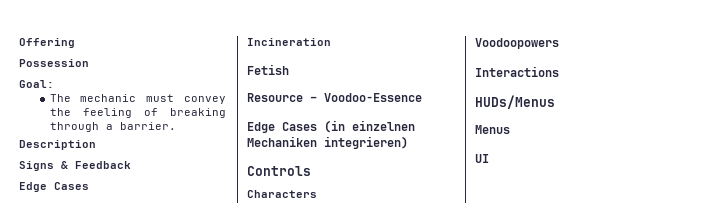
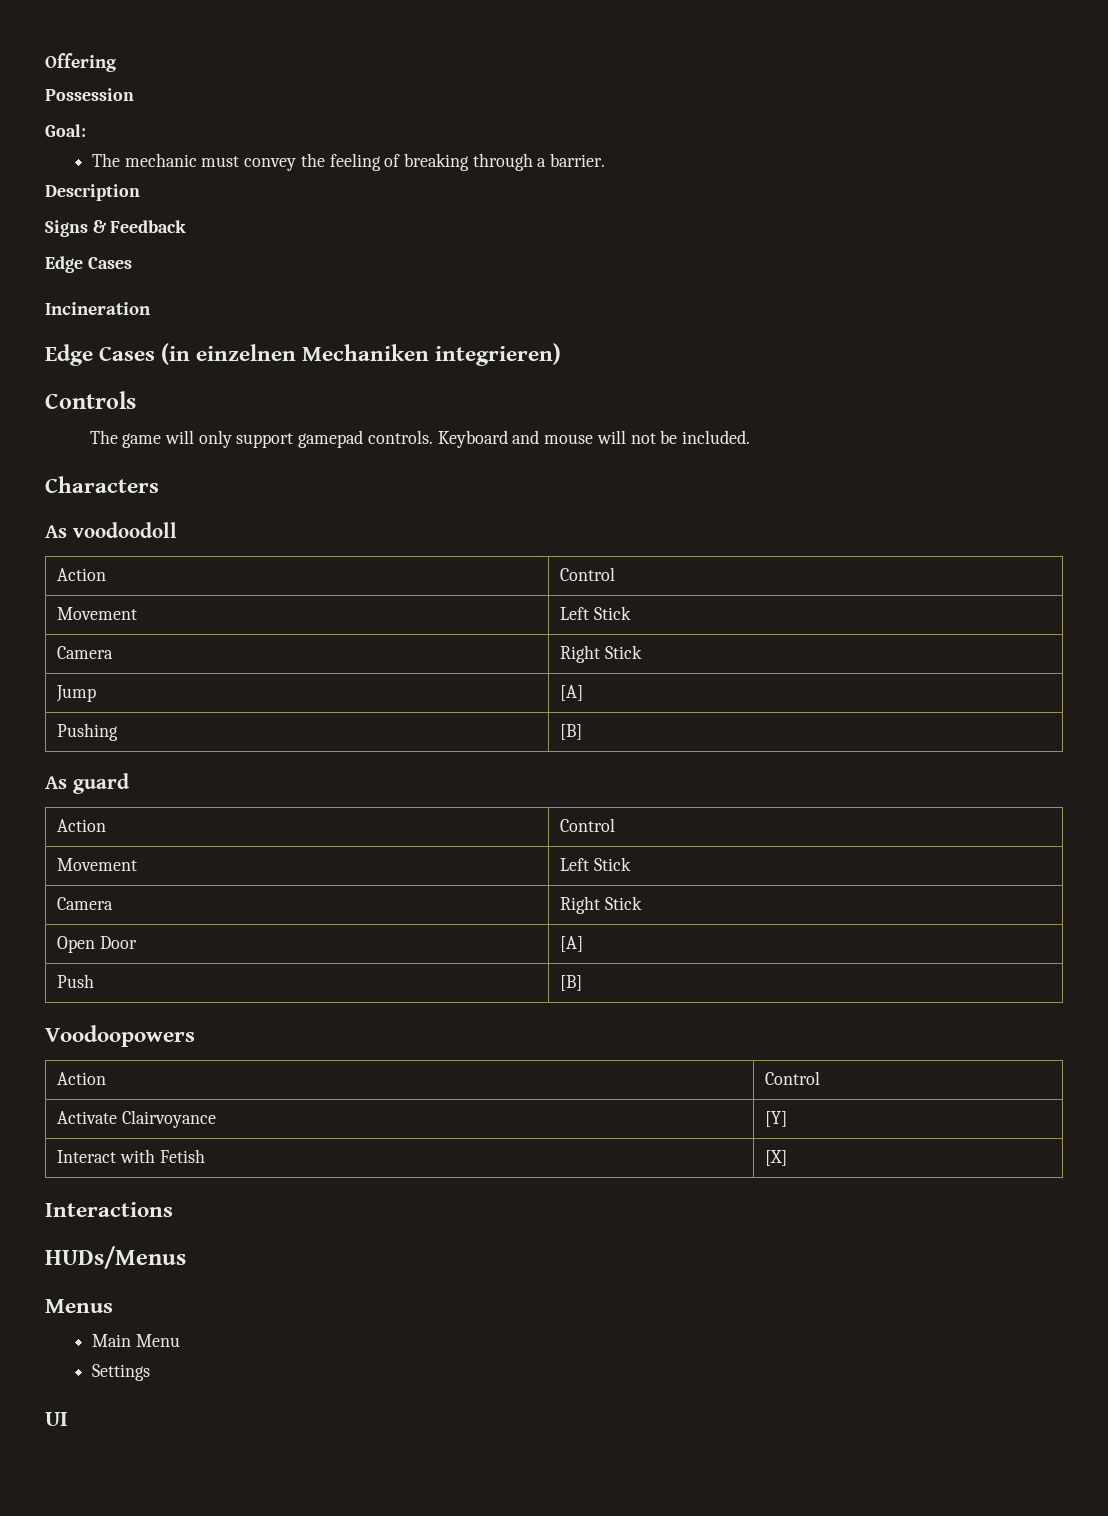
[247,64,289,75] [247,93,422,102] // Fetish // Resource – Voodoo-Essence -> (151, 308) none
[247,190,317,198] [475,38,559,49] Characters // Voodoopowers -> [89,430,750,448] [45,476,159,493] [45,522,177,538] [57,568,107,581] [560,567,616,581] [57,607,138,620] [560,606,632,620] [57,646,114,659] [560,645,643,663] [56,685,97,702] [560,685,584,701] [57,723,119,741] [560,724,583,740] [45,773,129,794] [57,819,107,832] [560,818,616,832] [57,858,138,871] [560,857,632,871] [57,897,114,910] [560,896,643,914] [57,936,138,953] [560,936,584,952] [57,974,95,988] [560,975,583,991] [45,1025,195,1047] [57,1072,107,1085] [765,1071,821,1085] [57,1110,217,1128] [765,1111,788,1127] [57,1149,205,1163] [765,1150,788,1166] The game will only support gamepad controls. Keyboard and mouse will not be included. // Characters // As voodoodoll // Action | Control // Movement | Left Stick // Camera | Right Stick // Jump | [A] // Pushing | [B] // As guard // Action | Control // Movement | Left Stick // Camera | Right Stick // Open Door | [A] // Push | [B] // Voodoopowers // Action | Control // Activate Clairvoyance | [Y] // Interact with Fetish | [X]
(510, 129) none -> [91,1334,180,1347] [91,1364,150,1381] // Main Menu // Settings

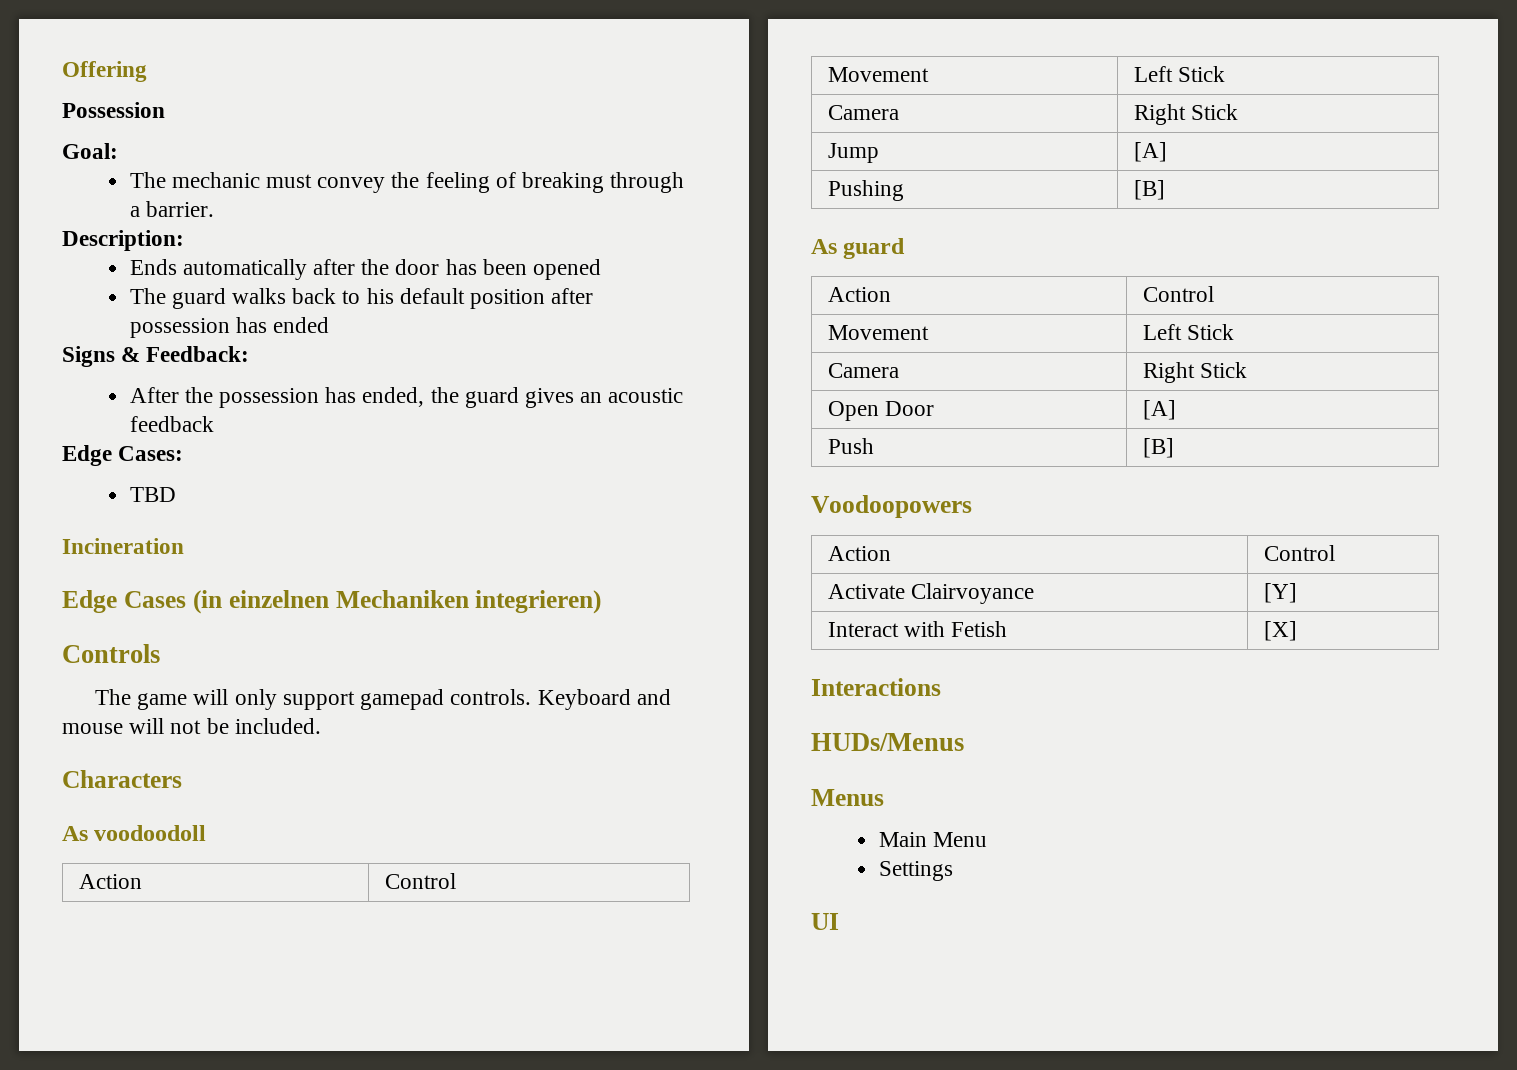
[45,184,140,201] [45,220,187,237] [45,256,132,273] Description // Signs & Feedback // Edge Cases -> [62,230,184,251] [129,259,601,280] [129,288,594,309] [129,317,329,338] [62,346,250,367] [129,387,684,408] [129,416,214,432] [62,445,184,466] [129,487,176,502] Description: // Ends automatically after the door has been opened // The guard walks back to his default position after possession has ended // Signs & Feedback: // After the possession has ended, the guard gives an acoustic feedback // Edge Cases: // TBD

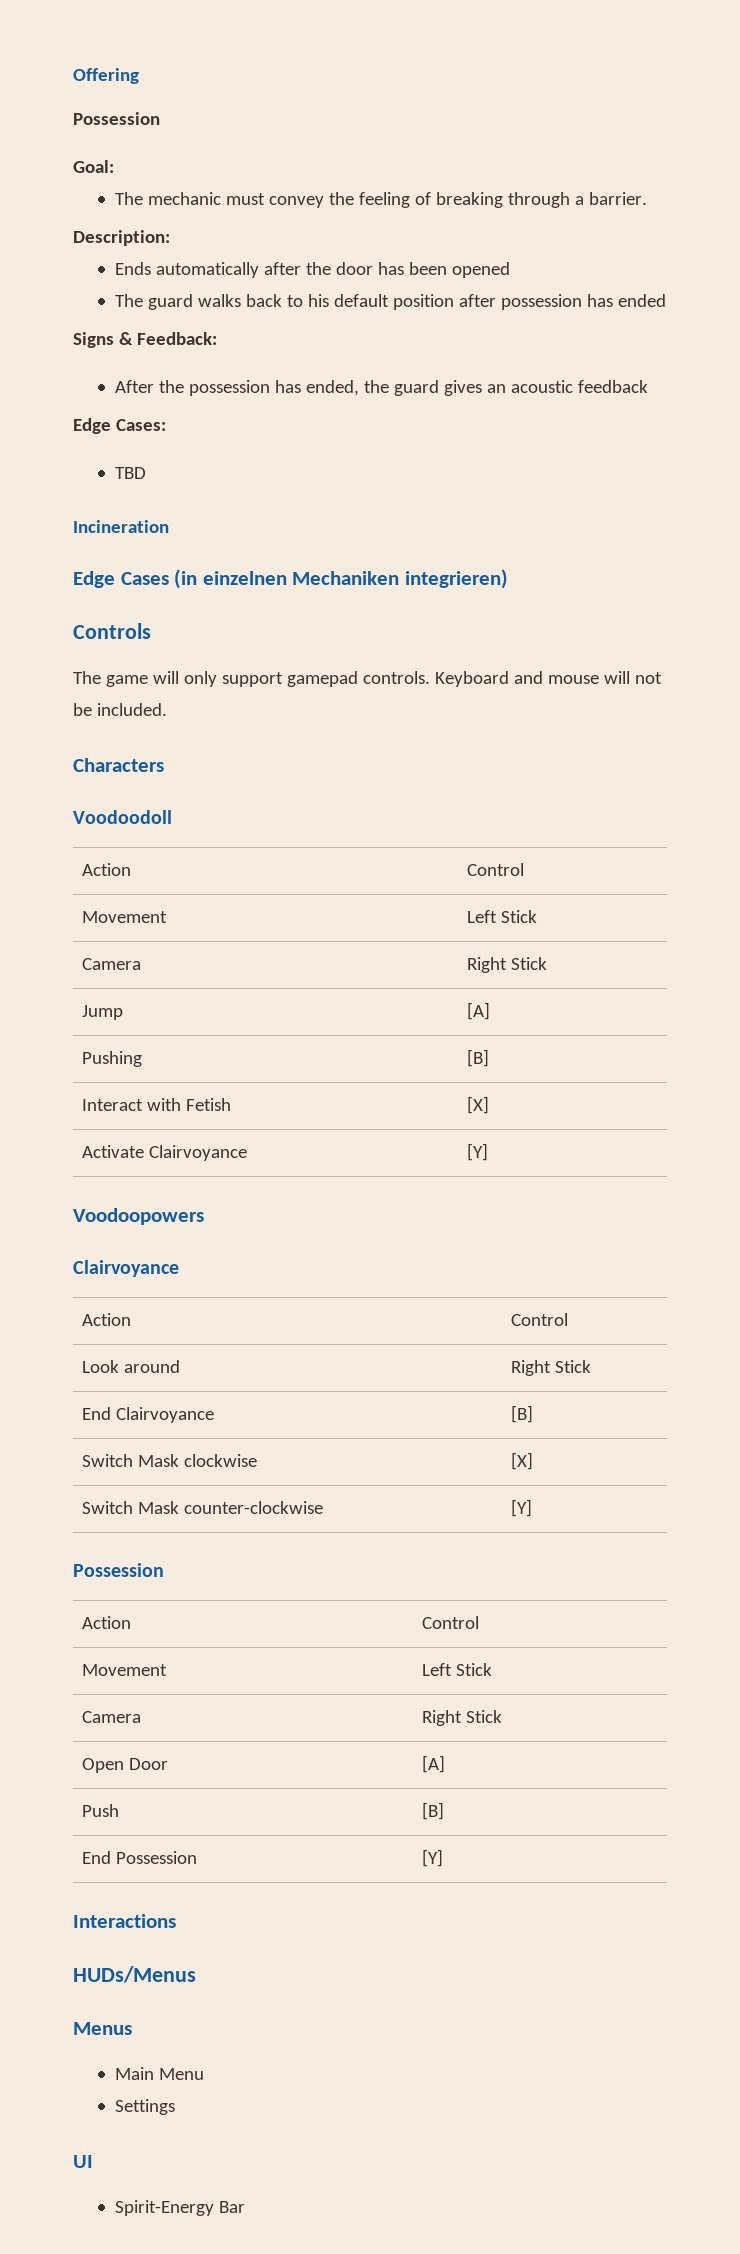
[62,825,207,841] As voodoodoll -> [73,810,172,824] Voodoodoll
[811,238,906,259] // As guard -> [81,1098,231,1111] [466,1096,489,1114] [81,1145,247,1161] [466,1143,488,1161] [73,1208,204,1225] [73,1260,179,1277] [81,1313,131,1326] [510,1313,568,1326] [81,1360,180,1373] [510,1360,591,1376] [81,1407,214,1423] [510,1405,533,1423] [81,1454,257,1467] [510,1452,533,1470] [81,1501,323,1514] [510,1499,532,1517] [73,1563,164,1577] // Interact with Fetish | [X] // Activate Clairvoyance | [Y] // Voodoopowers // Clairvoyance // Action | Control // Look around | Right Stick // End Clairvoyance | [B] // Switch Mask clockwise | [X] // Switch Mask counter-clockwise | [Y] // Possession
[811,495,972,518] [827,546,891,561] [1263,545,1335,561] [827,583,1035,604] [1263,583,1297,603] [827,621,1008,637] [1263,621,1297,641] // Voodoopowers // Action | Control // Activate Clairvoyance | [Y] // Interact with Fetish | [X] -> [81,1851,197,1864] [421,1849,443,1867] // End Possession | [Y]
(839, 921) none -> [114,2200,245,2216] // Spirit-Energy Bar

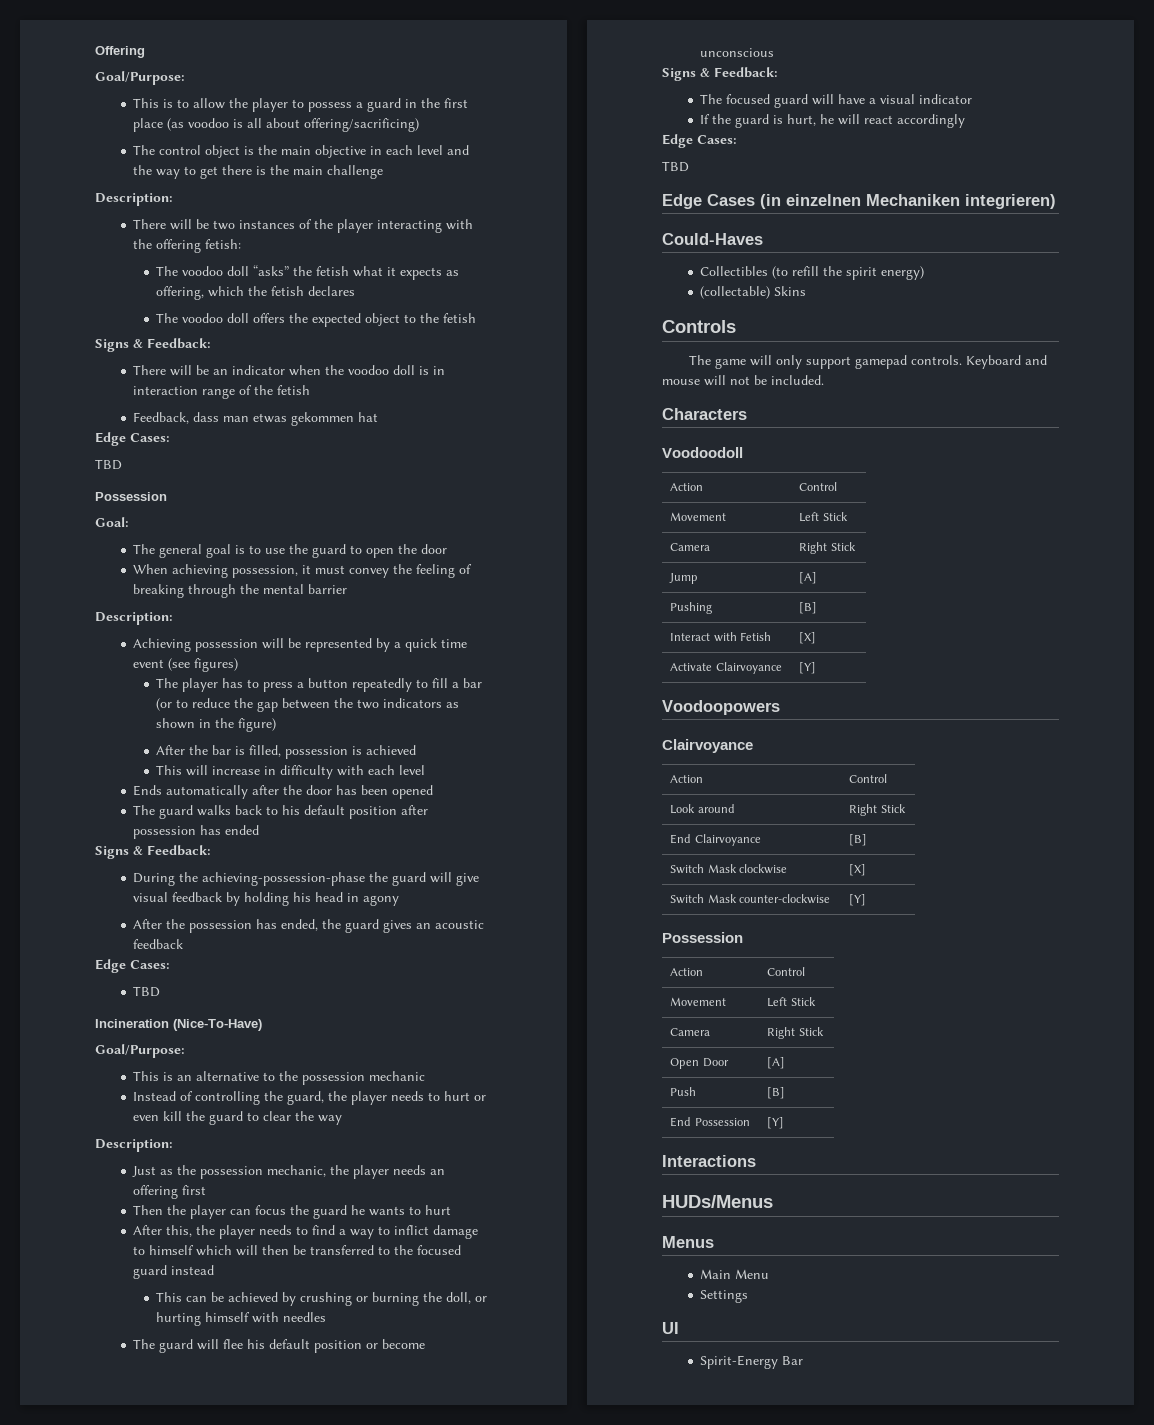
[73,112,160,125] [73,160,114,173] [114,192,221,205] Possession // Goal: // The mechanic -> [95,71,185,85] [133,98,469,112] [133,118,420,132] [133,145,470,158] [133,165,384,179] [95,193,173,206] [133,219,474,233] [133,239,242,253] [156,265,460,280] [156,286,356,300] [156,313,477,327] [95,338,211,352] [133,365,446,376] [133,385,311,399] [133,412,379,426] [95,432,170,446] [95,459,122,470] [95,492,167,501] [95,517,129,527] [133,544,448,558] [133,564,312,578] Goal/Purpose: // This is to allow the player to possess a guard in the first place (as voodoo is all about offering/sacrificing) // The control object is the main objective in each level and the way to get there is the main challenge // Description: // There will be two instances of the player interacting with the offering fetish: // The voodoo doll “asks” the fetish what it expects as offering, which the fetish declares // The voodoo doll offers the expected object to the fetish // Signs & Feedback: // There will be an indicator when the voodoo doll is in interaction range of the fetish // Feedback, dass man etwas gekommen hat // Edge Cases: // TBD // Possession // Goal: // The general goal is to use the guard to open the door // When achieving possession, it
[574,192,647,205] [73,230,170,246] a barrier. // Description: -> [240,584,348,594] [95,612,173,625] [133,638,468,652] [133,658,239,672] [156,678,483,692] [156,698,460,712] [156,718,277,732] [156,745,417,759] [156,765,426,779] the mental barrier // Description: // Achieving possession will be represented by a quick time event (see figures) // The player has to press a button repeatedly to fill a bar (or to reduce the gap between the two indicators as shown in the figure) // After the bar is filled, possession is achieved // This will increase in difficulty with each level
(217, 338) none -> [133,872,480,886] [133,892,400,906] // During the achieving-possession-phase the guard will give visual feedback by holding his head in agony
(169, 526) none -> [173,1019,262,1031] [95,1044,185,1058] [133,1071,426,1085] [133,1091,487,1105] [133,1111,343,1125] [95,1139,173,1152] [132,1165,446,1179] [133,1185,207,1199] [133,1205,452,1219] [133,1225,479,1239] [133,1245,462,1256] [133,1265,215,1279] [156,1292,488,1306] [156,1312,327,1326] [133,1339,426,1353] [700,48,775,57] [662,67,778,81] [700,94,973,108] [700,114,966,128] [662,134,737,148] [662,161,689,172] (Nice-To-Have) // Goal/Purpose: // This is an alternative to the possession mechanic // Instead of controlling the guard, the player needs to hurt or even kill the guard to clear the way // Description: // Just as the possession mechanic, the player needs an offering first // Then the player can focus the guard he wants to hurt // After this, the player needs to find a way to inflict damage to himself which will then be transferred to the focused guard instead // This can be achieved by crushing or burning the doll, or hurting himself with needles // The guard will flee his default position or become unconscious // Signs & Feedback: // The focused guard will have a visual indicator // If the guard is hurt, he will react accordingly // Edge Cases: // TBD
(508, 579) none -> [662,233,763,245] [700,266,925,280] [700,286,807,299] // Could-Haves // Collectibles (to refill the spirit energy) // (collectable) Skins

